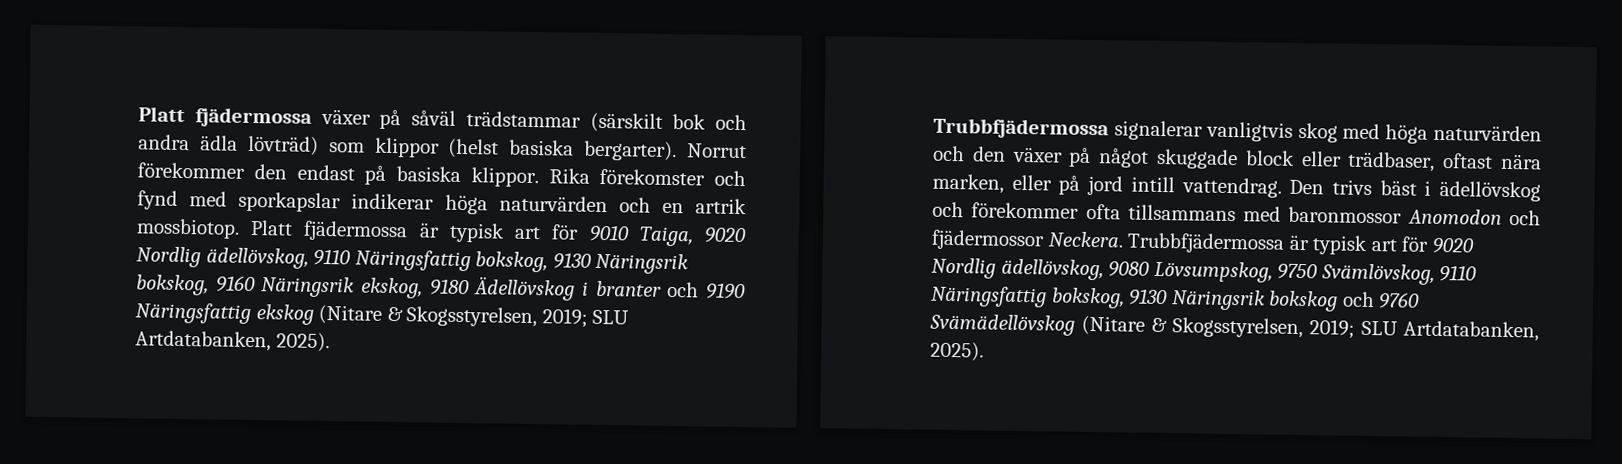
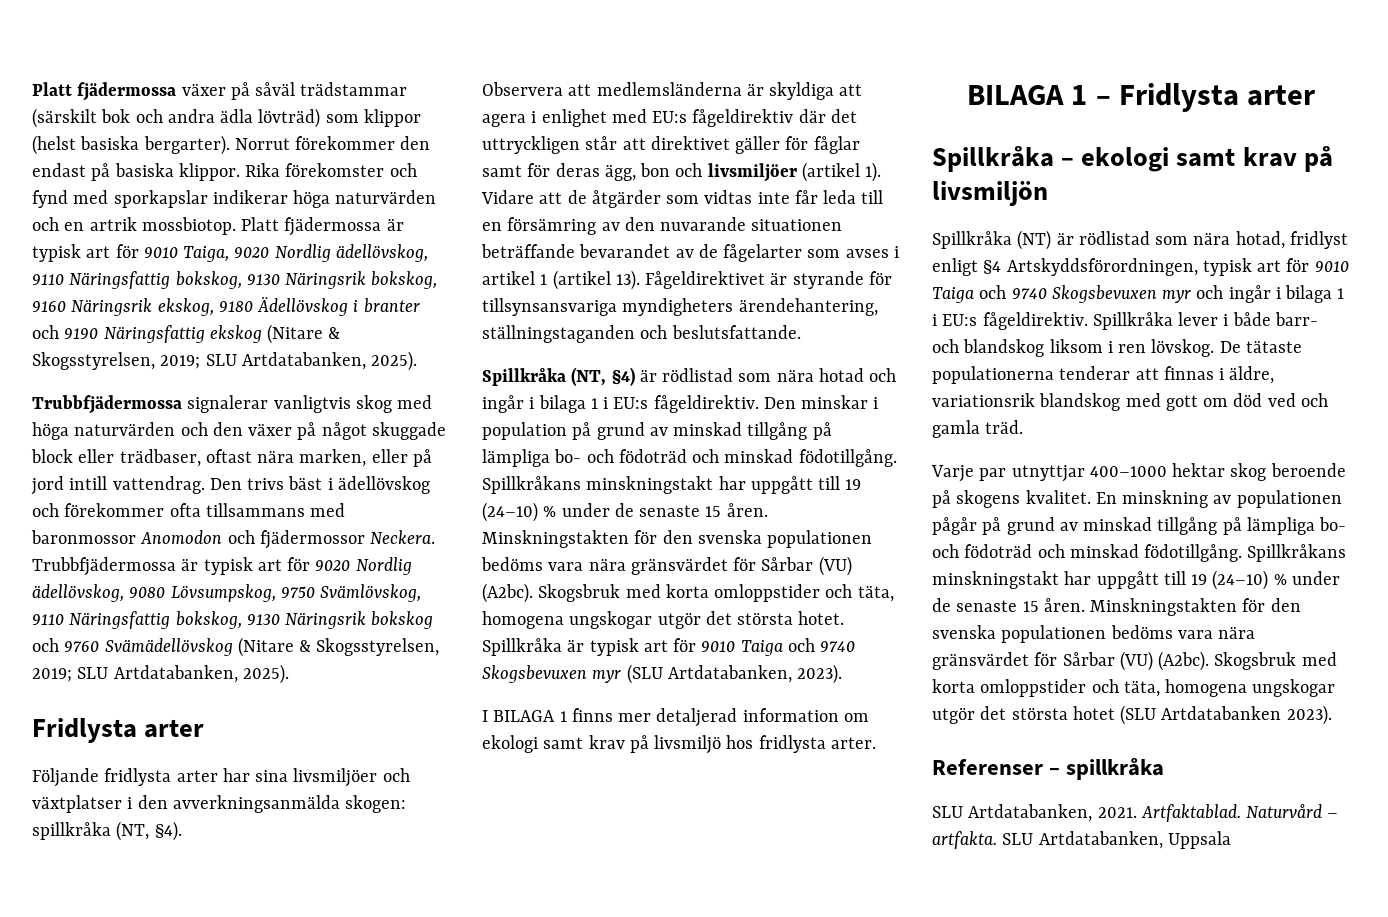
(984, 351) none -> [32,718,205,743] [32,768,410,787] [32,795,407,813] [32,821,182,841] [482,82,863,100] [482,109,857,127] [482,136,860,154] [482,162,882,182] [481,190,884,208] [482,217,843,235] [481,244,899,262] [482,270,892,290] [482,298,878,316] [482,325,801,343] [482,367,897,386] [482,395,879,413] [482,422,832,440] [482,449,897,467] [482,476,862,494] [482,502,768,522] [482,530,873,548] [481,556,852,576] [482,583,894,603] [482,611,845,629] [482,638,856,656] [482,664,843,684] [482,708,869,727] [482,735,876,754] [967,83,1316,112] [932,146,1333,172] [932,181,1048,206] [932,230,1348,250] [932,258,1349,276] [932,285,1345,303] [932,312,1318,330] [932,339,1302,357] [932,366,1275,384] [932,393,1328,411] [932,420,1024,438] [931,463,1346,482] [932,490,1342,508] [932,517,1347,535] [932,544,1347,562] [932,570,1340,590] [932,598,1301,616] [932,625,1256,643] [932,651,1337,671] [932,679,1336,697] [932,705,1332,725] [932,758,1165,780] [932,804,1339,822] [932,831,1231,849] // Fridlysta arter // Följande fridlysta arter har sina livsmiljöer och växtplatser i den avverkningsanmälda skogen: spillkråka (NT, §4). // Observera att medlemsländerna är skyldiga att agera i enlighet med EU:s fågeldirektiv där det uttryckligen står att direktivet gäller för fåglar samt för deras ägg, bon och livsmiljöer (artikel 1). Vidare att de åtgärder som vidtas inte får leda till en försämring av den nuvarande situationen beträffande bevarandet av de fågelarter som avses i artikel 1 (artikel 13). Fågeldirektivet är styrande för tillsynsansvariga myndigheters ärendehantering, ställningstaganden och beslutsfattande. // Spillkråka (NT, §4) är rödlistad som nära hotad och ingår i bilaga 1 i EU:s fågeldirektiv. Den minskar i population på grund av minskad tillgång på lämpliga bo- och födoträd och minskad födotillgång. Spillkråkans minskningstakt har uppgått till 19 (24–10) % under de senaste 15 åren. Minskningstakten för den svenska populationen bedöms vara nära gränsvärdet för Sårbar (VU) (A2bc). Skogsbruk med korta omloppstider och täta, homogena ungskogar utgör det största hotet. Spillkråka är typisk art för 9010 Taiga och 9740 Skogsbevuxen myr (SLU Artdatabanken, 2023). // I BILAGA 1 finns mer detaljerad information om ekologi samt krav på livsmiljö hos fridlysta arter. // BILAGA 1 – Fridlysta arter // Spillkråka – ekologi samt krav på livsmiljön // Spillkråka (NT) är rödlistad som nära hotad, fridlyst enligt §4 Artskyddsförordningen, typisk art för 9010 Taiga och 9740 Skogsbevuxen myr och ingår i bilaga 1 i EU:s fågeldirektiv. Spillkråka lever i både barr- och blandskog liksom i ren lövskog. De tätaste populationerna tenderar att finnas i äldre, variationsrik blandskog med gott om död ved och gamla träd. // Varje par utnyttjar 400–1000 hektar skog beroende på skogens kvalitet. En minskning av populationen pågår på grund av minskad tillgång på lämpliga bo- och födoträd och minskad födotillgång. Spillkråkans minskningstakt har uppgått till 19 (24–10) % under de senaste 15 åren. Minskningstakten för den svenska populationen bedöms vara nära gränsvärdet för Sårbar (VU) (A2bc). Skogsbruk med korta omloppstider och täta, homogena ungskogar utgör det största hotet (SLU Artdatabanken 2023). // Referenser – spillkråka // SLU Artdatabanken, 2021. Artfaktablad. Naturvård – artfakta. SLU Artdatabanken, Uppsala

